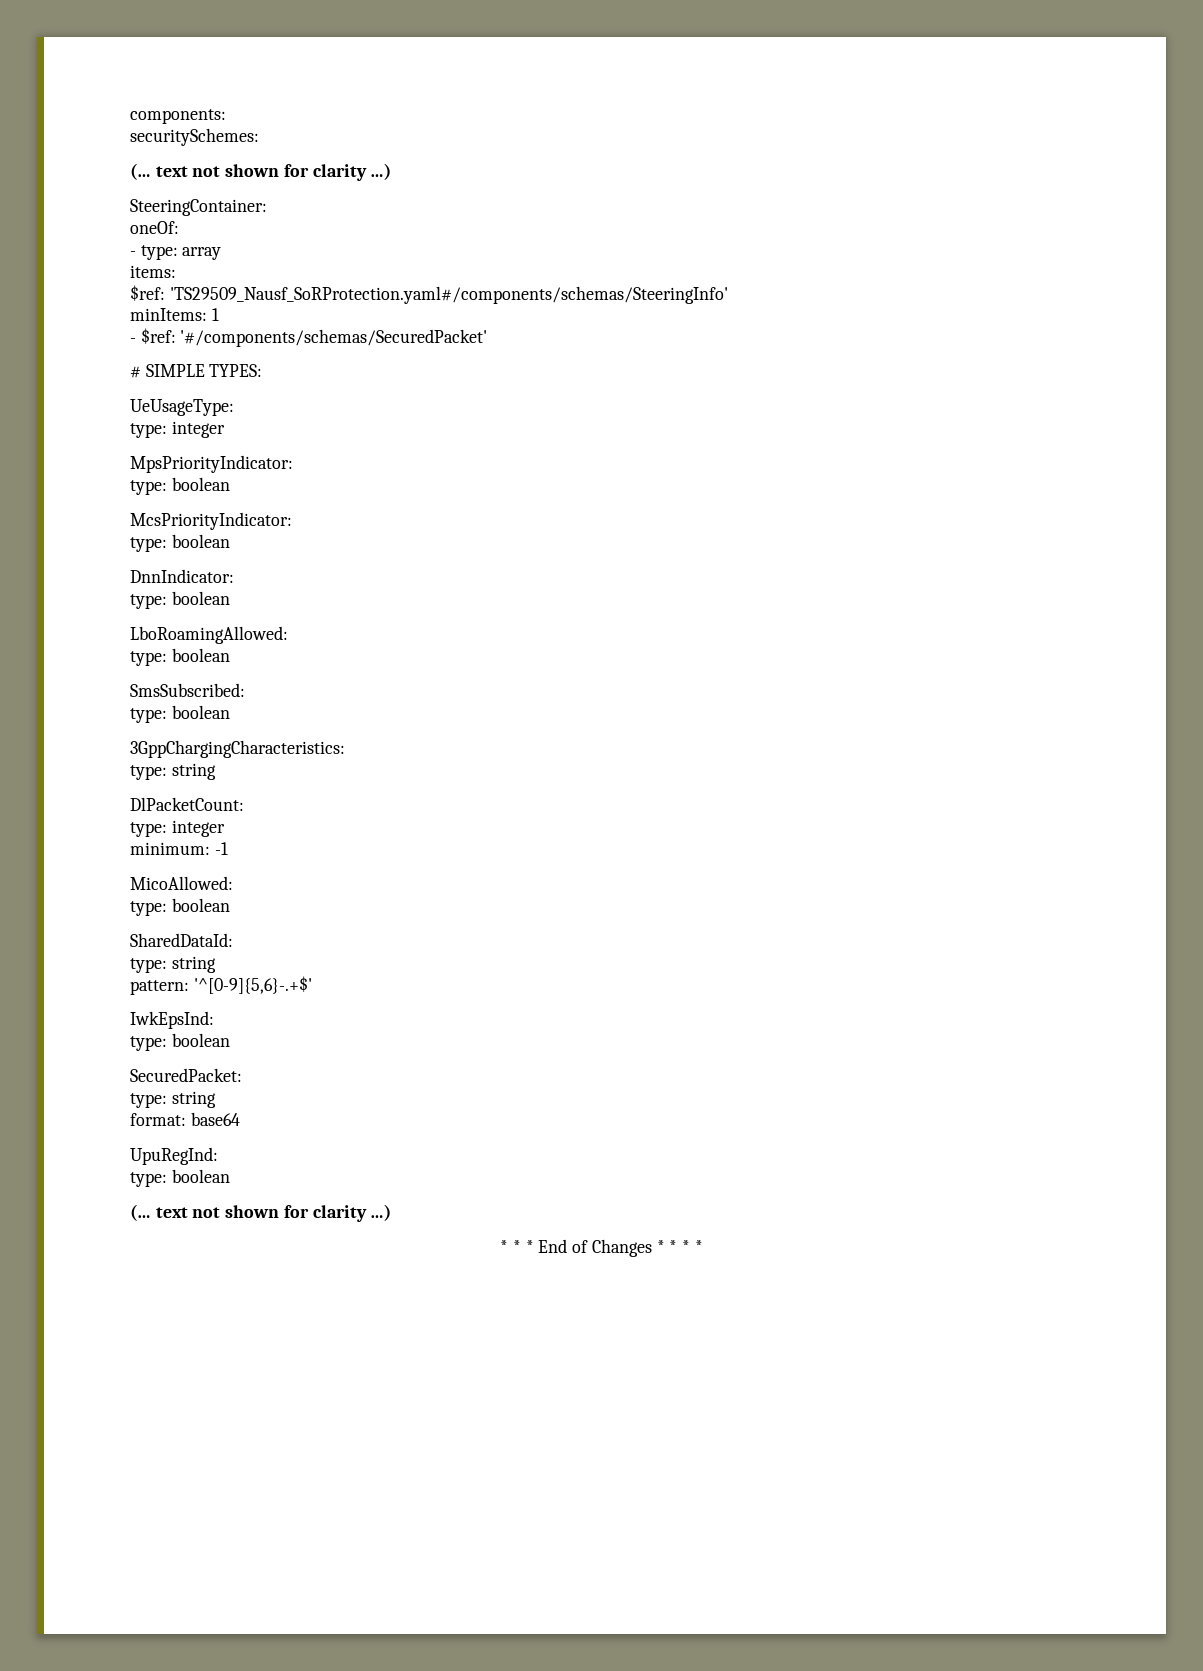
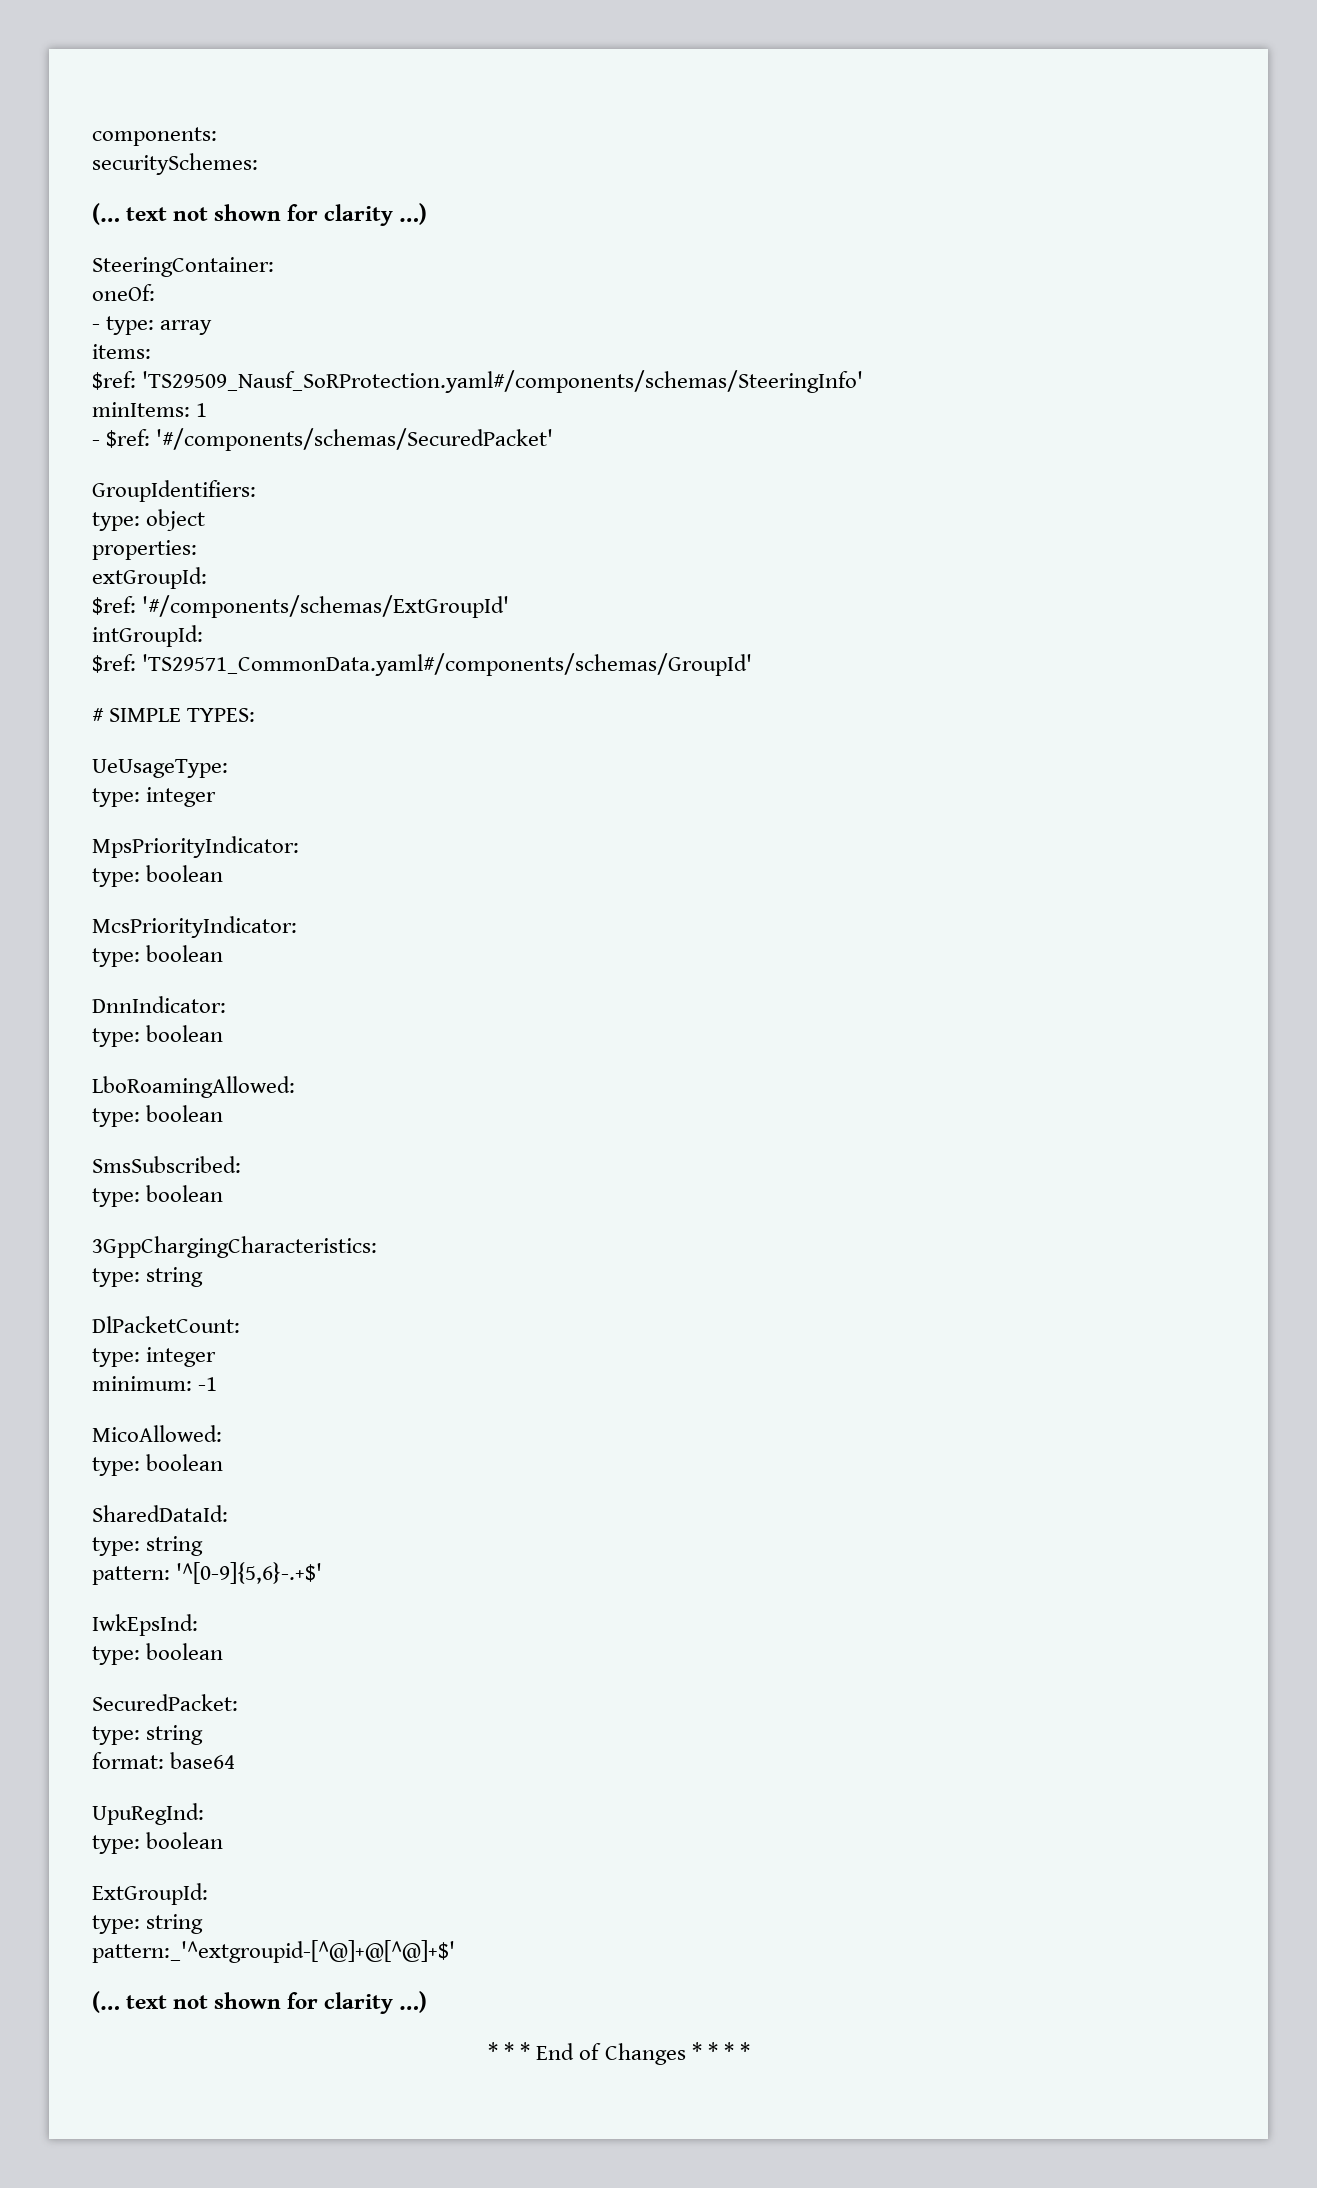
(488, 338) none -> [92,480,256,502] [92,509,206,531] [92,540,197,560] [92,567,207,589] [92,595,510,618] [92,625,203,647] [92,653,753,676] // GroupIdentifiers: // type: object // properties: // extGroupId: // $ref: '#/components/schemas/ExtGroupId' // intGroupId: // $ref: 'TS29571_CommonData.yaml#/components/schemas/GroupId'
(230, 1176) none -> [92,1883,208,1905] [92,1914,204,1934] [92,1940,455,1963] // ExtGroupId: // type: string // pattern:_'^extgroupid-[^@]+@[^@]+$'

